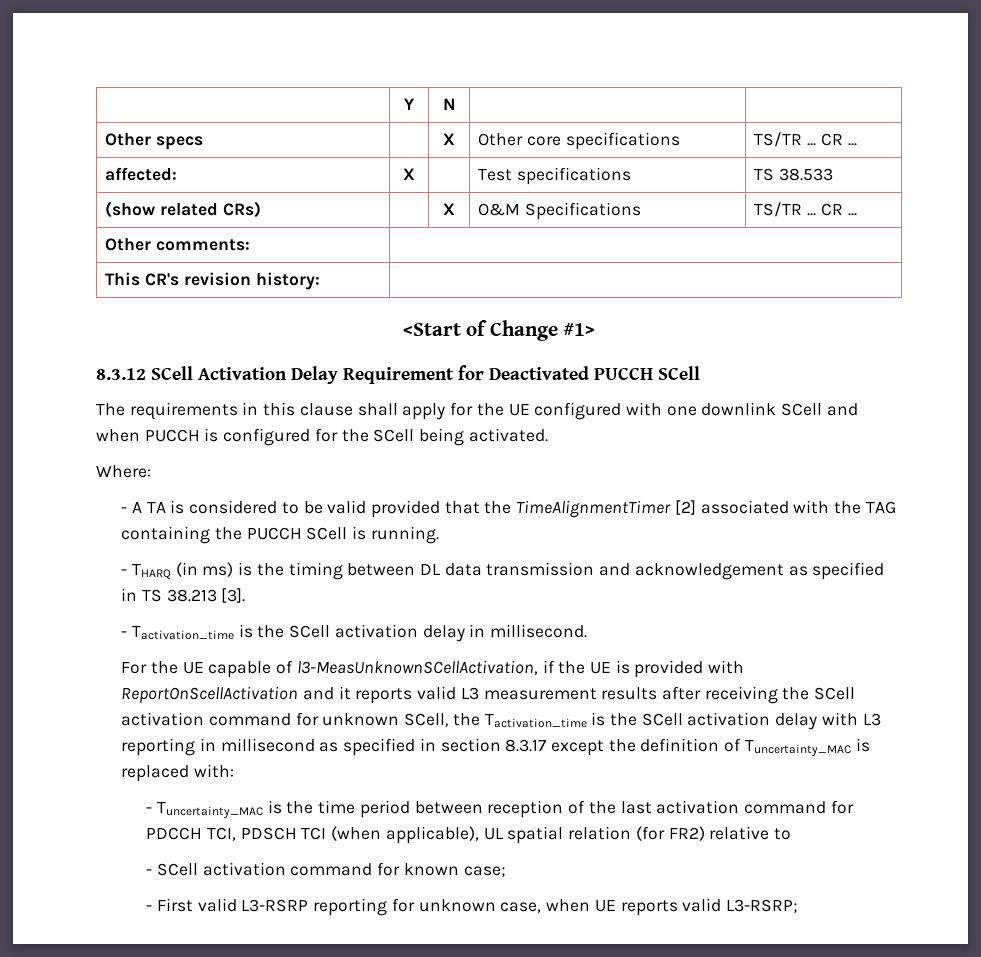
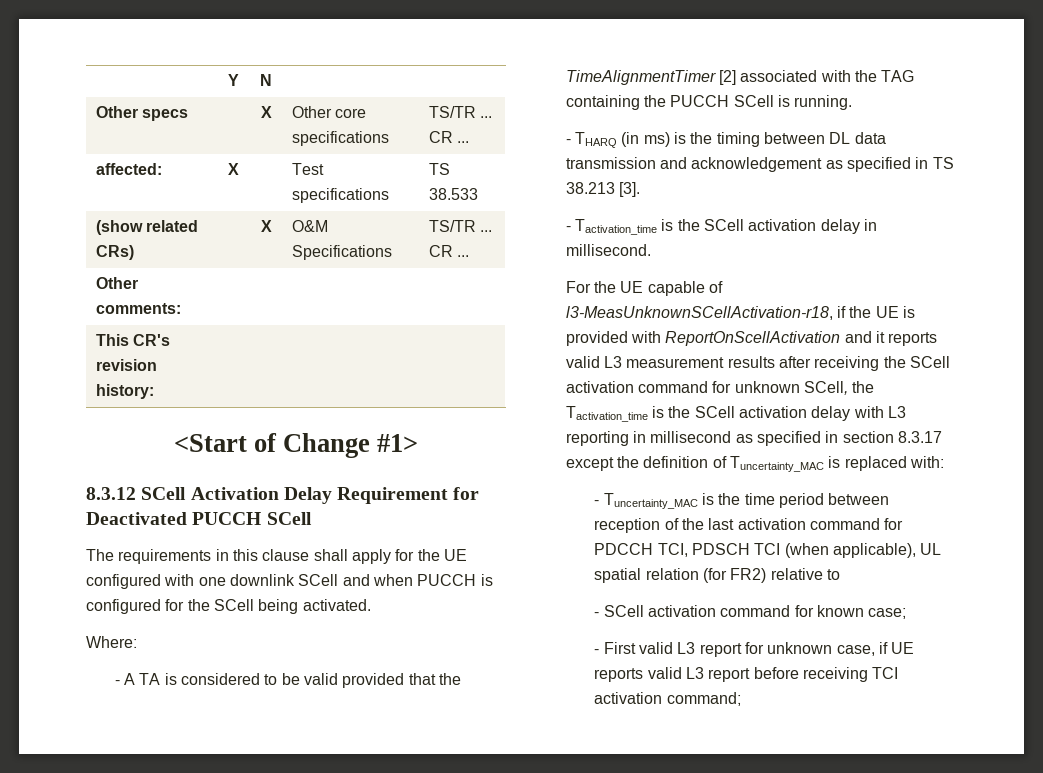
[296,660,538,675] l3-MeasUnknownSCellActivation, -> [565,306,833,320] l3-MeasUnknownSCellActivation-r18,
[241,898,388,916] L3-RSRP reporting -> [677,642,742,657] L3 report
[546,899,591,912] when -> [878,642,888,654] if
[726,899,799,913] L3-RSRP; -> [686,667,899,682] [594,692,741,706] L3 report before receiving TCI activation command;

